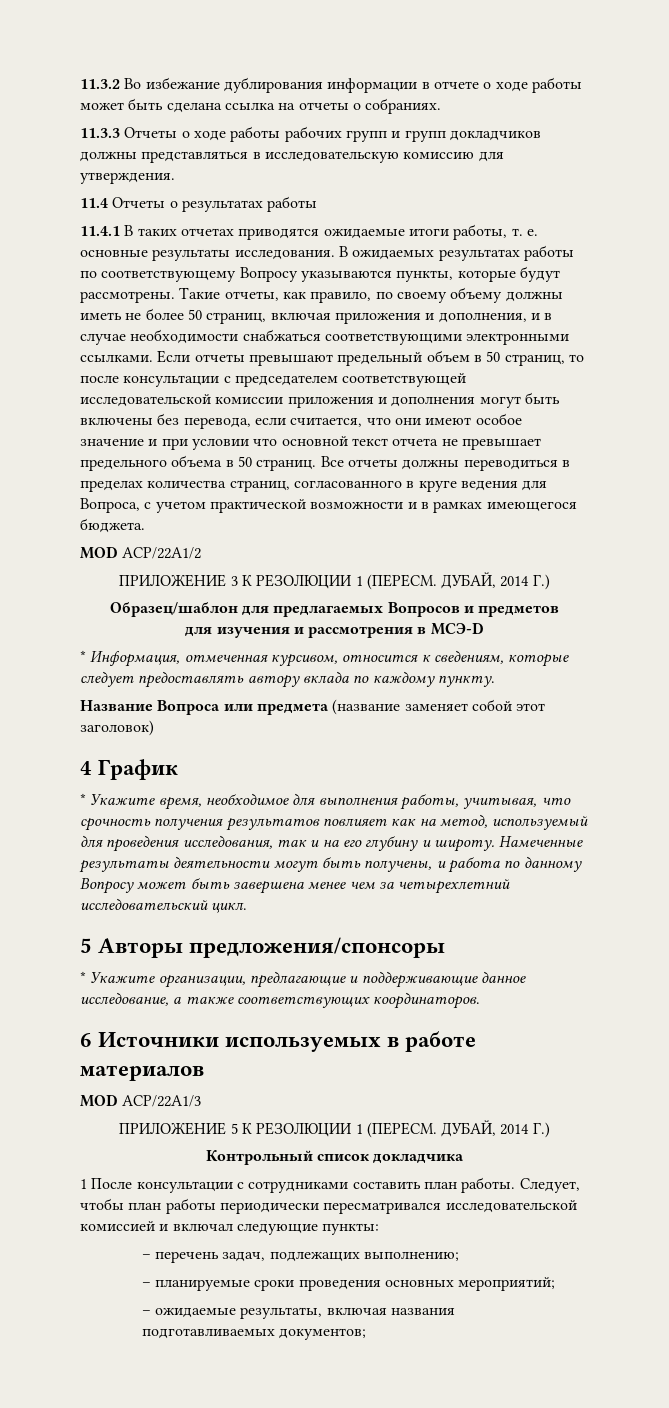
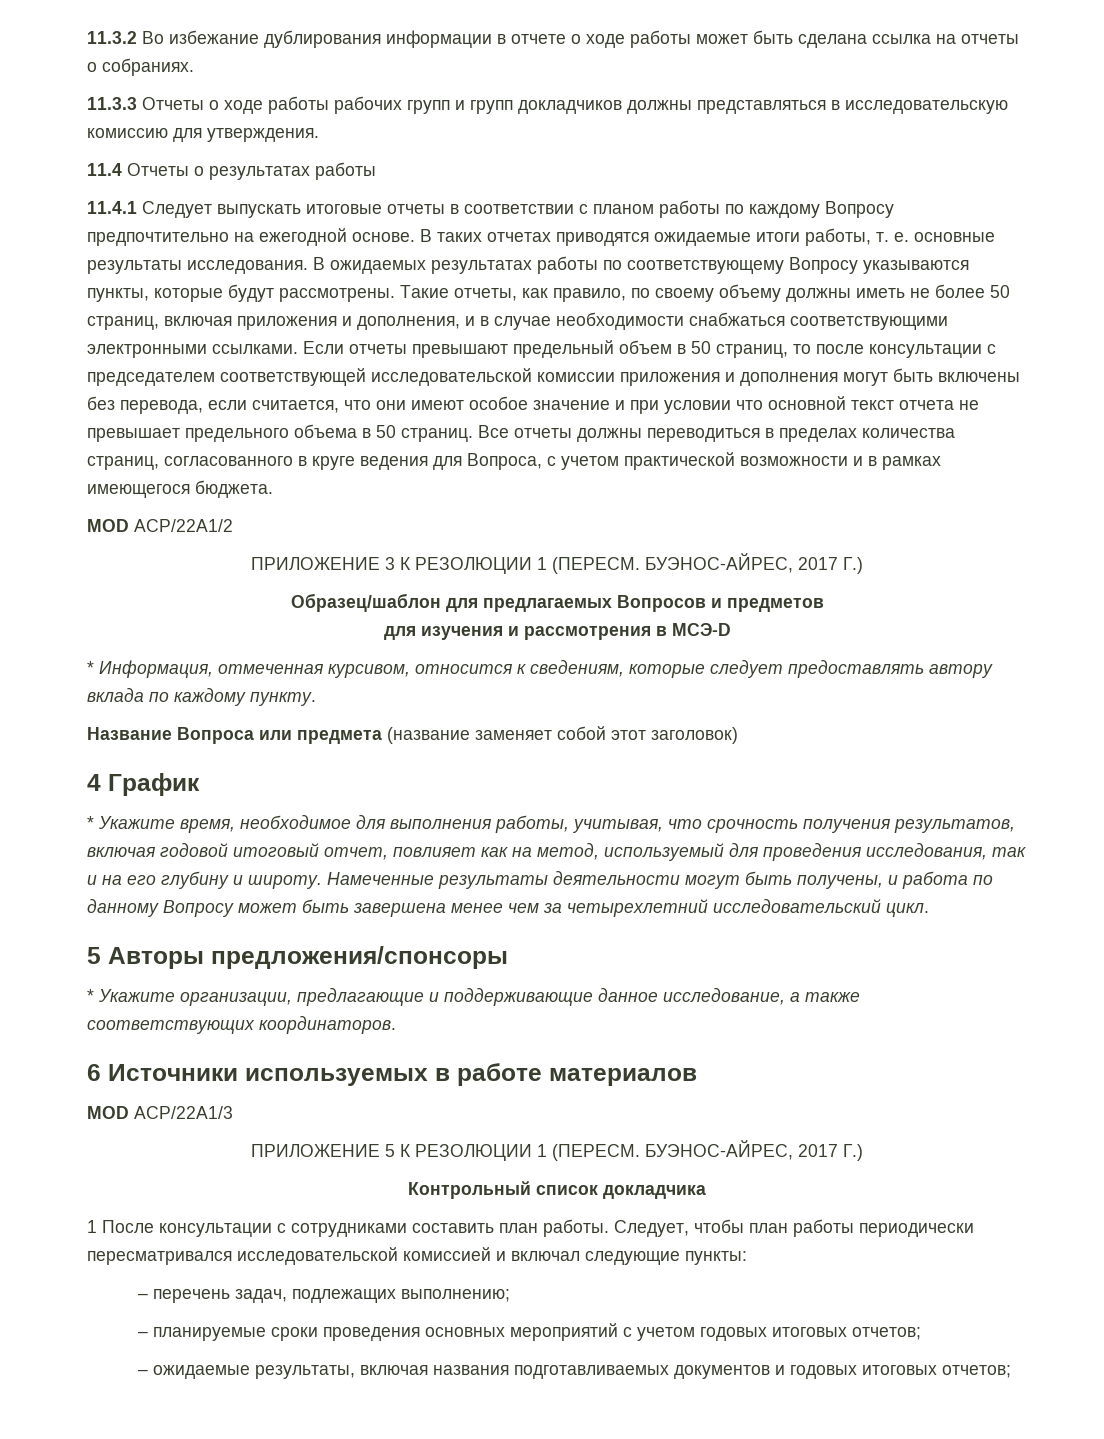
(120, 231) none -> [142,200,894,218] [87,228,415,246] Следует выпускать итоговые отчеты в соответствии с планом работы по каждому Вопросу предпочтительно на ежегодной основе.
[441,572,530,589] ДУБАЙ, 2014 -> [645,553,838,573] БУЭНОС-АЙРЕС, 2017
[225,818,320,831] результатов -> [894,819,1015,833] [87,843,388,860] результатов, включая годовой итоговый отчет,
[441,1120,530,1137] ДУБАЙ, 2014 -> [645,1140,838,1160] БУЭНОС-АЙРЕС, 2017
[458,1277,556,1291] мероприятий; -> [510,1323,922,1341] мероприятий с учетом годовых итоговых отчетов;
[278,1328,366,1340] документов; -> [674,1365,1012,1379] документов и годовых итоговых отчетов;

